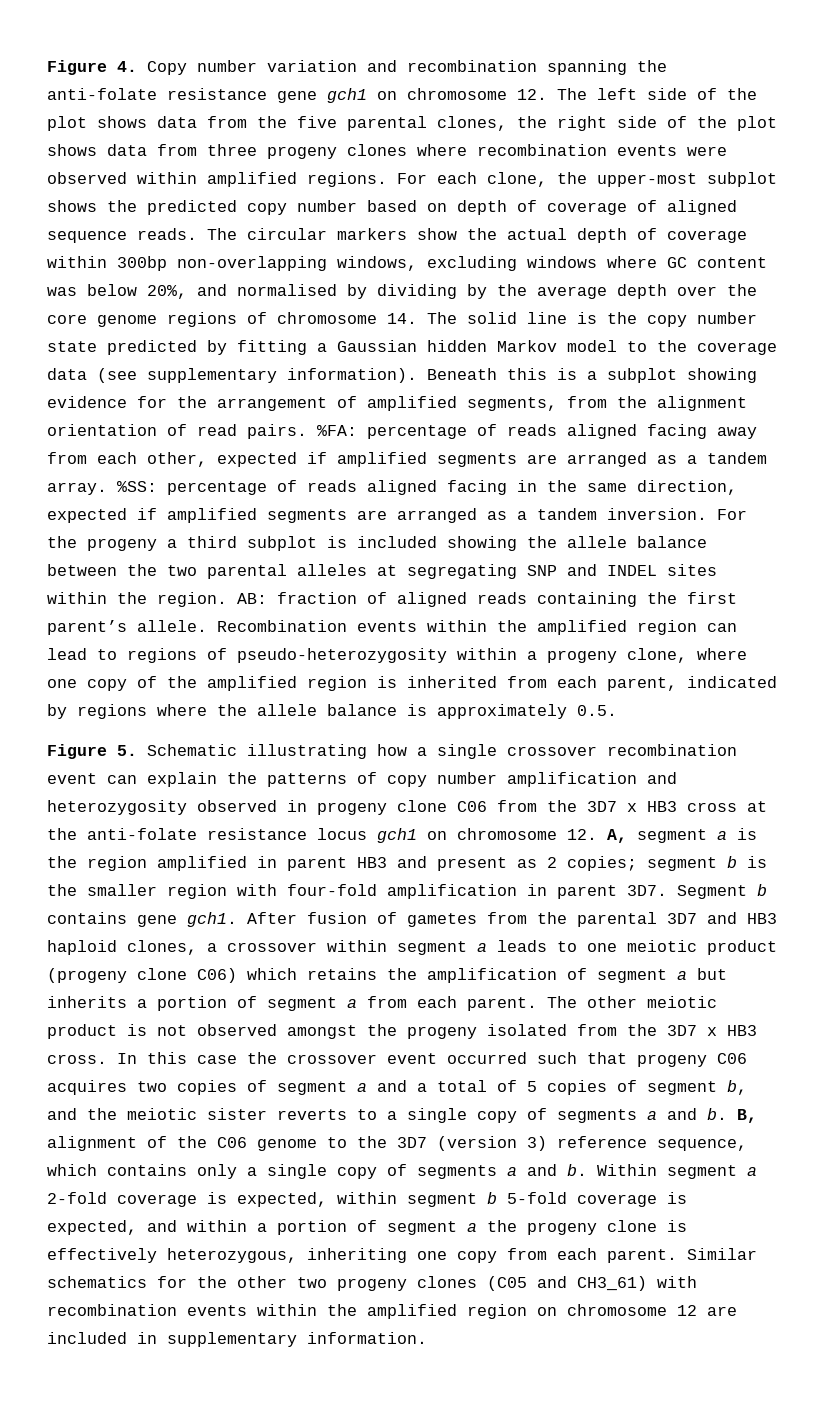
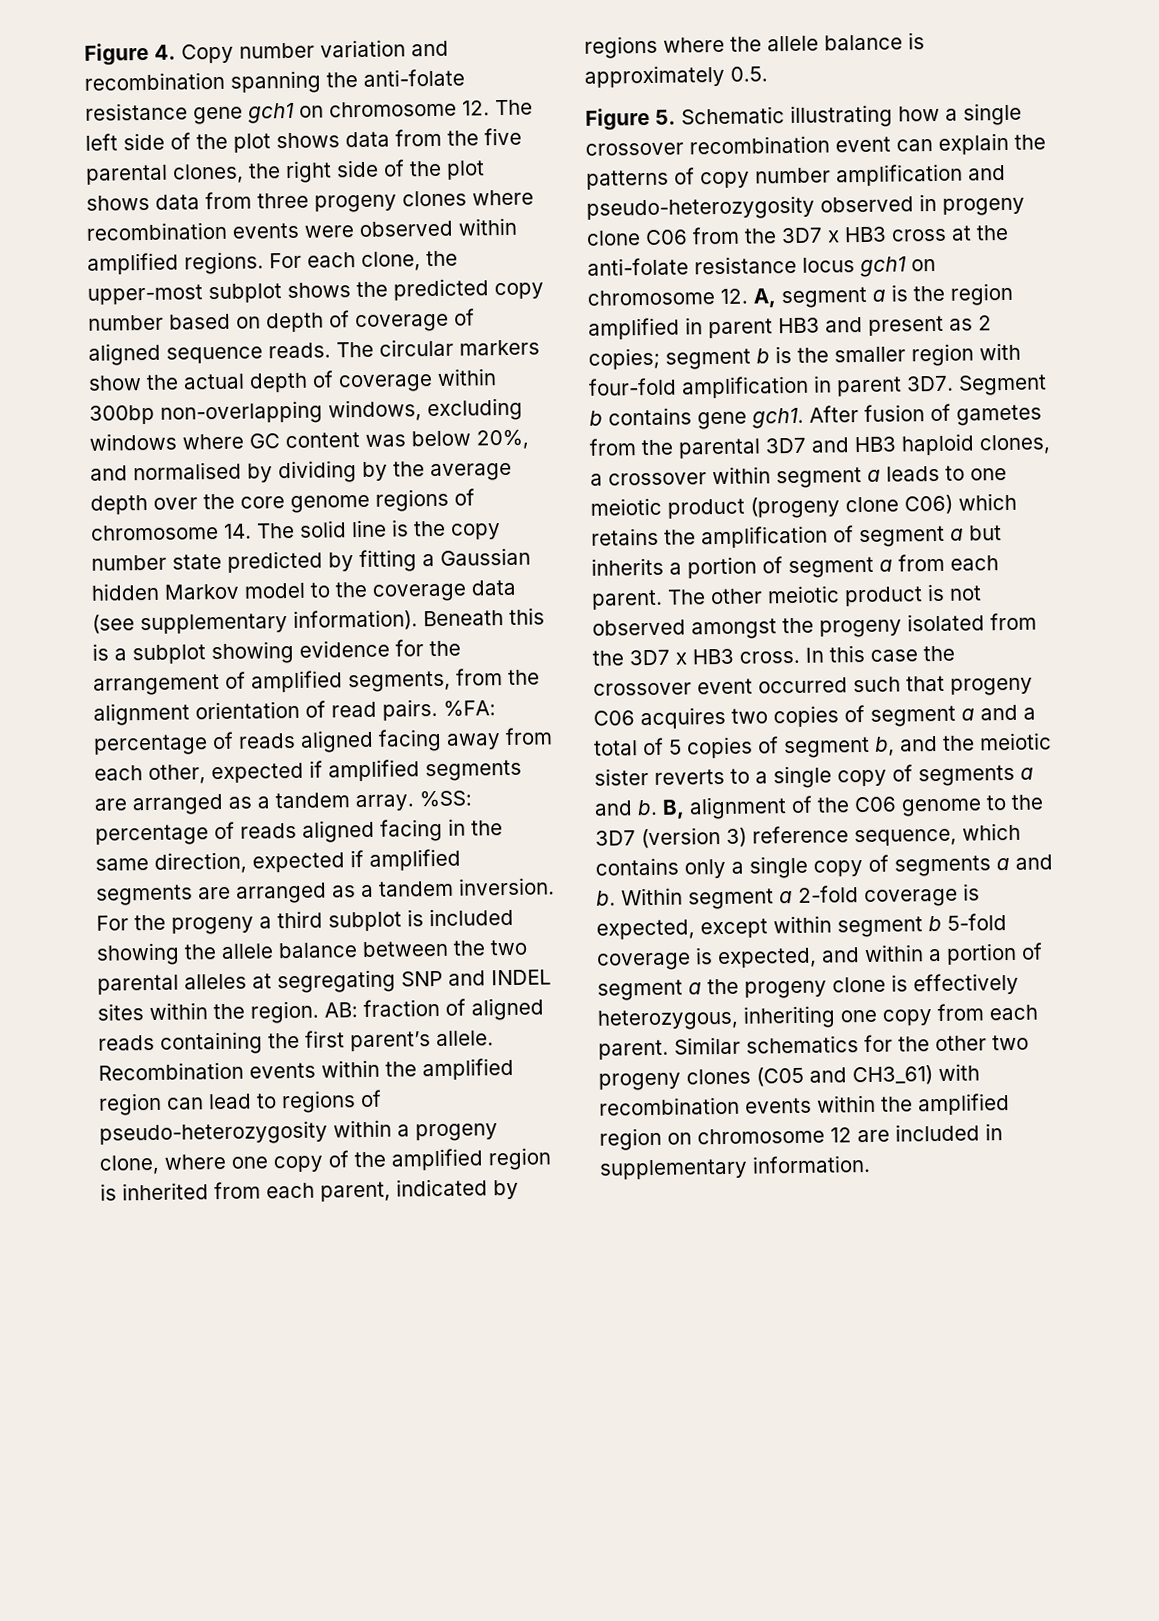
[47,800,187,815] heterozygosity -> [586,195,815,221] pseudo-heterozygosity
(327, 1199) none -> [700,918,768,939] except

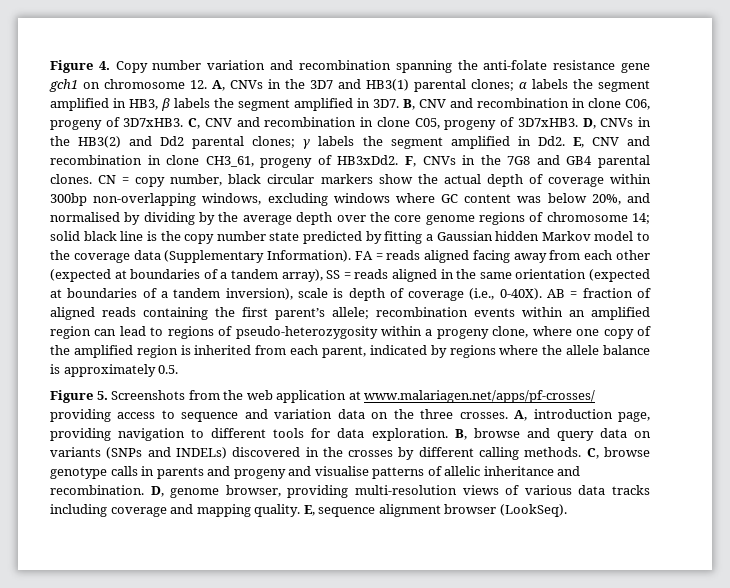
[495,99,533,116] [85,127,522,153] [85,159,485,185] [86,189,534,213] [86,217,517,241] [87,250,458,275] [87,278,544,305] [88,308,475,333] [88,341,374,366] The left side of the plot shows data from the five parental clones, the right side of the plot shows data from three progeny clones where recombination events were observed within amplified regions. For each clone, the upper-most subplot shows the predicted copy number based on depth of coverage of aligned sequence reads. The -> [212,79,650,92] [50,98,650,111] [50,117,652,130] [50,136,651,149] [50,155,650,168] [50,174,262,187] A, CNVs in the 3D7 and HB3(1) parental clones; α labels the segment amplified in HB3, β labels the segment amplified in 3D7. B, CNV and recombination in clone C06, progeny of 3D7xHB3. C, CNV and recombination in clone C05, progeny of 3D7xHB3. D, CNVs in the HB3(2) and Dd2 parental clones; γ labels the segment amplified in Dd2. E, CNV and recombination in clone CH3_61, progeny of HB3xDd2. F, CNVs in the 7G8 and GB4 parental clones. CN = copy number, black
[223,520,347,539] 14. The solid -> [631,213,650,224] [50,231,117,241] 14; solid black
[92,607,545,635] [92,639,461,665] [93,668,540,696] [93,698,496,726] [93,731,234,756] (see supplementary information). Beneath this is a subplot showing evidence for the arrangement of amplified segments, from the alignment orientation of read pairs. %FA: percentage of -> [164,250,383,263] (Supplementary Information). FA =
[148,759,522,785] [94,790,472,816] [95,818,443,846] other, expected if amplified segments are arranged as a tandem array. %SS: percentage of reads aligned facing -> [616,250,650,260] [50,269,438,282] other (expected at boundaries of a tandem array), SS = reads aligned
[154,848,461,874] [96,877,555,906] [96,907,514,935] [96,939,528,966] [97,969,552,995] [97,1000,358,1024] direction, expected if amplified segments are arranged as a tandem inversion. For the progeny a third subplot is included showing the allele balance between the two parental alleles at segregating SNP and INDEL sites within the region. AB: -> [515,269,651,282] [50,288,578,301] orientation (expected at boundaries of a tandem inversion), scale is depth of coverage (i.e., 0-40X). AB =
[436,1030,494,1047] [98,1059,417,1081] allele. Recombination events within the -> [332,307,585,319] allele; recombination events within an
[681,102,1022,128] [585,132,1046,156] [586,163,1006,190] [586,193,1025,221] [586,224,1009,246] [587,255,936,278] [587,282,1013,309] [588,315,992,340] [588,342,1021,370] [588,374,1047,399] [589,403,1042,430] [589,433,1051,459] [590,465,1007,489] [590,492,1017,519] [591,525,1002,549] [591,553,999,579] [591,583,982,610] [592,612,1037,640] [592,645,955,666] [593,675,1033,696] [593,704,1036,730] [594,732,1052,759] [594,764,1034,789] [594,794,1044,820] [595,822,1021,849] [595,854,1053,879] [596,883,980,910] [596,913,1007,940] [597,942,1043,971] [597,972,1019,1001] [597,1003,1038,1031] [598,1034,1029,1060] [598,1063,980,1091] [599,1093,1010,1116] [599,1123,1003,1151] [599,1154,871,1180] Schematic illustrating how a single crossover recombination event can explain the patterns of copy number amplification and pseudo-heterozygosity observed in progeny clone C06 from the 3D7 x HB3 cross at the anti-folate resistance locus gch1 on chromosome 12. A, segment a is the region amplified in parent HB3 and present as 2 copies; segment b is the smaller region with four-fold amplification in parent 3D7. Segment b contains gene gch1. After fusion of gametes from the parental 3D7 and HB3 haploid clones, a crossover within segment a leads to one meiotic product (progeny clone C06) which retains the amplification of segment a but inherits a portion of segment a from each parent. The other meiotic product is not observed amongst the progeny isolated from the 3D7 x HB3 cross. In this case the crossover event occurred such that progeny C06 acquires two copies of segment a and a total of 5 copies of segment b, and the meiotic sister reverts to a single copy of segments a and b. B, alignment of the C06 genome to the 3D7 (version 3) reference sequence, which contains only a single copy of segments a and b. Within segment a 2-fold coverage is expected, except within segment b 5-fold coverage is expected, and within a portion of segment a the progeny clone is effectively heterozygous, inheriting one copy from each parent. Similar schematics for the other two progeny clones (C05 and CH3_61) with recombination events within the amplified region on chromosome 12 are included in supplementary information. -> [111,390,596,403] [50,409,650,422] [50,428,652,441] [50,447,650,460] [50,466,581,479] [50,485,651,498] [50,504,567,517] Screenshots from the web application at www.malariagen.net/apps/pf-crosses/ providing access to sequence and variation data on the three crosses. A, introduction page, providing navigation to different tools for data exploration. B, browse and query data on variants (SNPs and INDELs) discovered in the crosses by different calling methods. C, browse genotype calls in parents and progeny and visualise patterns of allelic inheritance and recombination. D, genome browser, providing multi-resolution views of various data tracks including coverage and mapping quality. E, sequence alignment browser (LookSeq).

